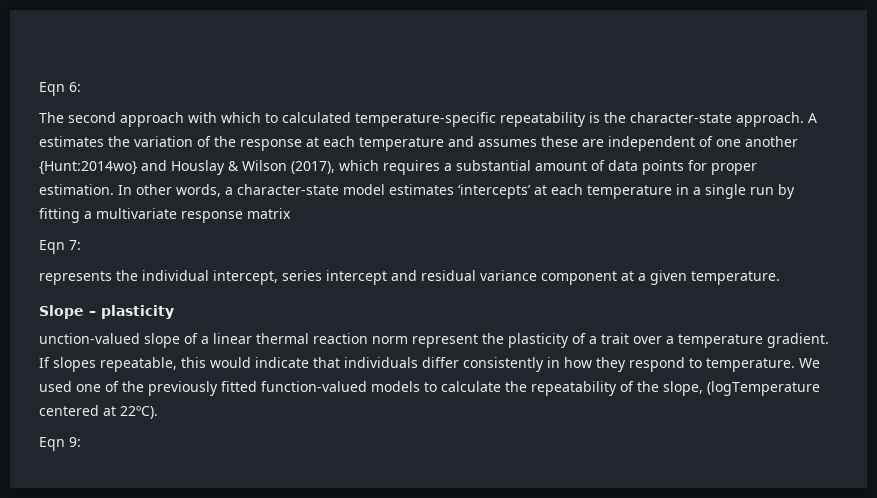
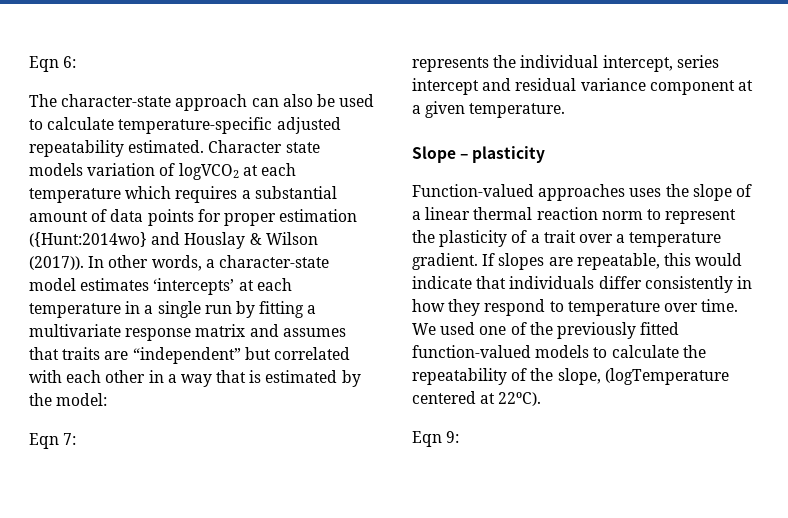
[68,112,817,127] [39,136,798,151] [39,160,335,175] second approach with which to calculated temperature-specific repeatability is the character-state approach. A estimates the variation of the response at each temperature and assumes these are independent of one another {Hunt:2014wo} and Houslay & Wilson (2017), -> [61,94,375,111] [29,117,341,134] [29,140,320,157] [29,163,296,180] [29,188,121,203] character-state approach can also be used to calculate temperature-specific adjusted repeatability estimated. Character state models variation of logVCO2 at each temperature
[39,184,114,195] estimation. -> [279,209,358,222] [29,232,318,249] [29,256,84,270] estimation ({Hunt:2014wo} and Houslay & Wilson (2017)).
(291, 213) none -> [249,324,346,337] [29,347,350,364] [29,370,361,387] [29,393,108,406] and assumes that traits are “independent” but correlated with each other in a way that is estimated by the model:
[39,333,140,344] unction-valued -> [412,184,689,201] Function-valued approaches uses the
(408, 340) none -> [646,209,661,220] to
(96, 364) none -> [548,257,573,266] are
[706,358,795,372] temperature. -> [567,299,739,316] temperature over time.

